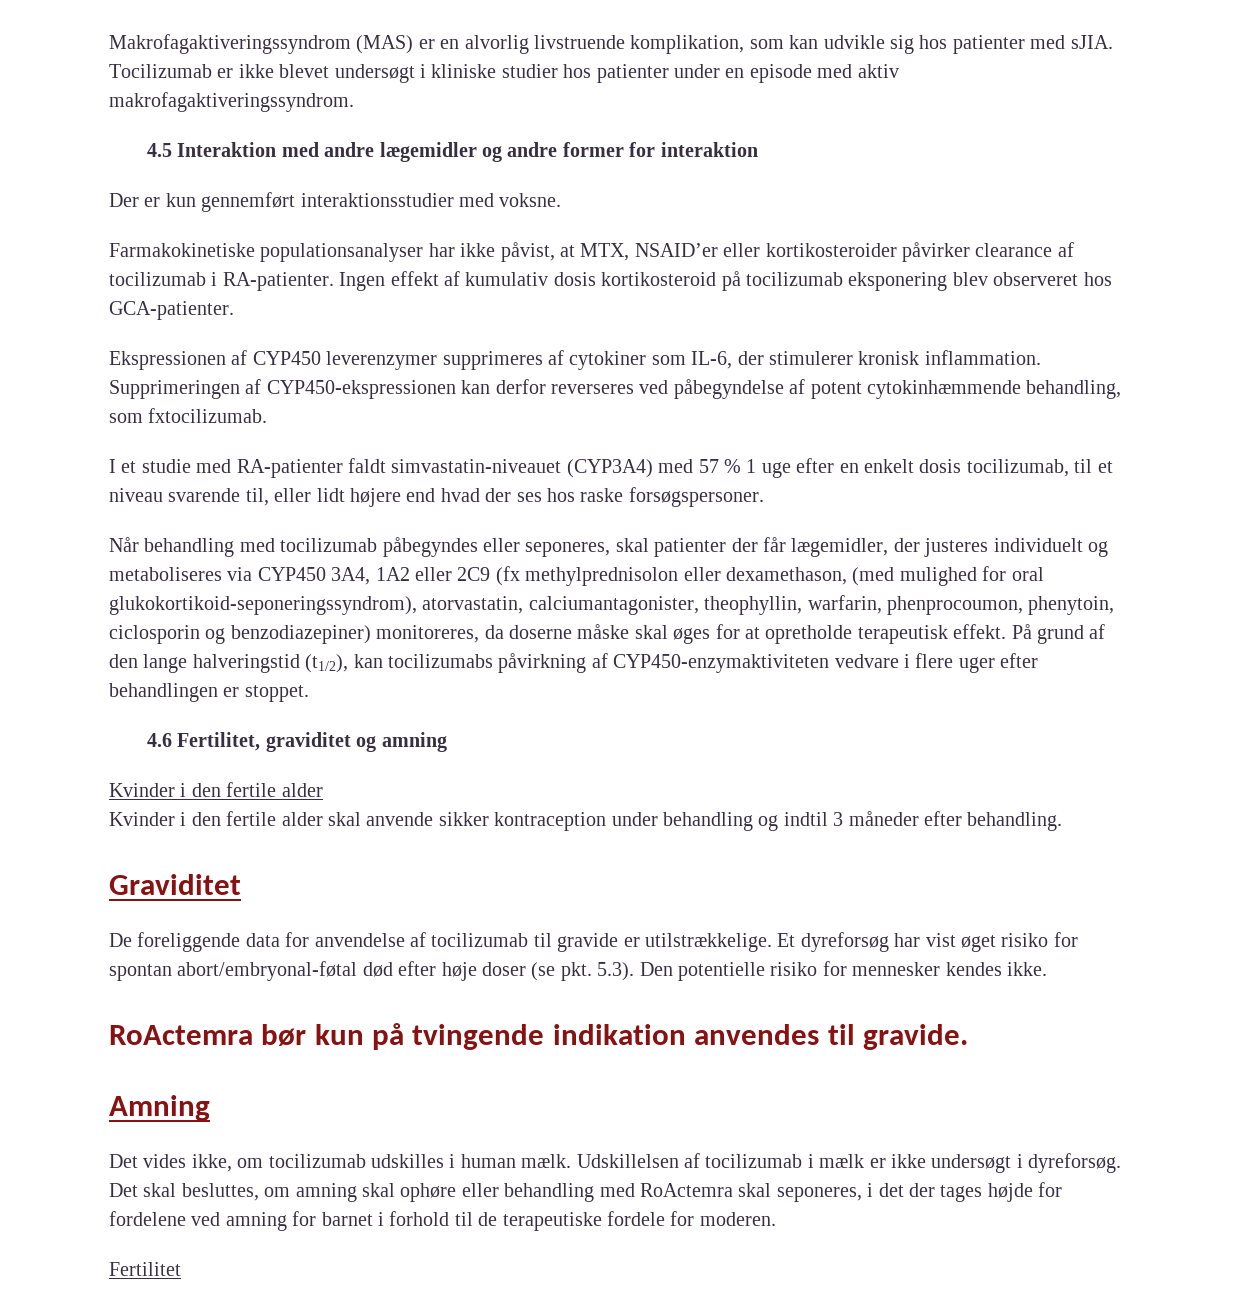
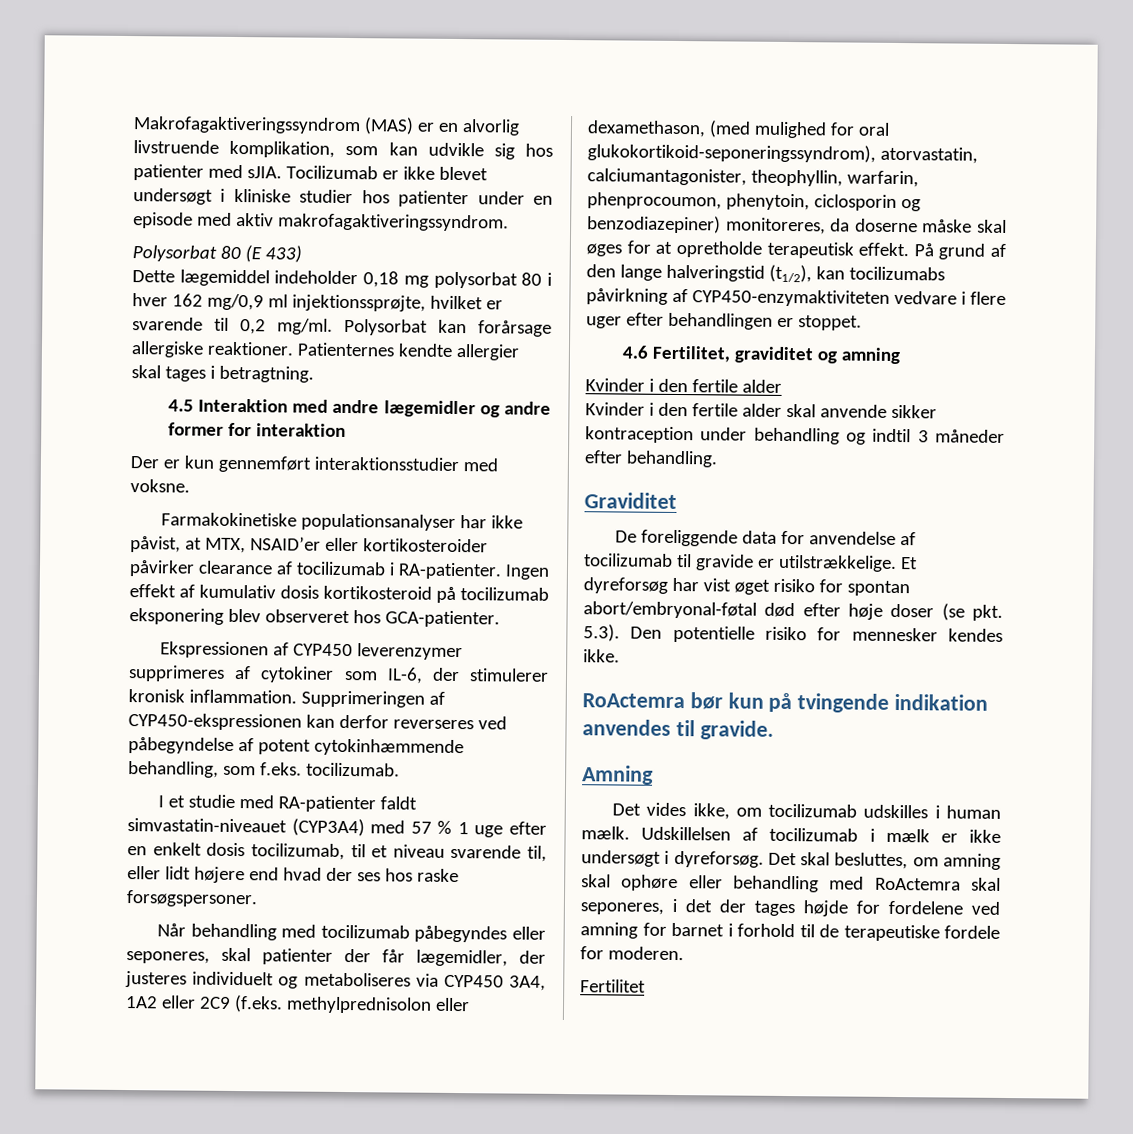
(354, 102) none -> [132,245,302,263] [132,269,552,289] [132,293,503,312] [132,317,552,337] [131,341,520,361] [131,365,314,383] // Polysorbat 80 (E 433) // Dette lægemiddel indeholder 0,18 mg polysorbat 80 i hver 162 mg/0,9 ml injektionssprøjte, hvilket er svarende til 0,2 mg/ml. Polysorbat kan forårsage allergiske reaktioner. Patienternes kendte allergier skal tages i betragtning.
[148,408,268,423] fxtocilizumab. -> [259,762,400,777] f.eks. tocilizumab.
[495,566,520,586] (fx -> [233,995,283,1013] (f.eks.

